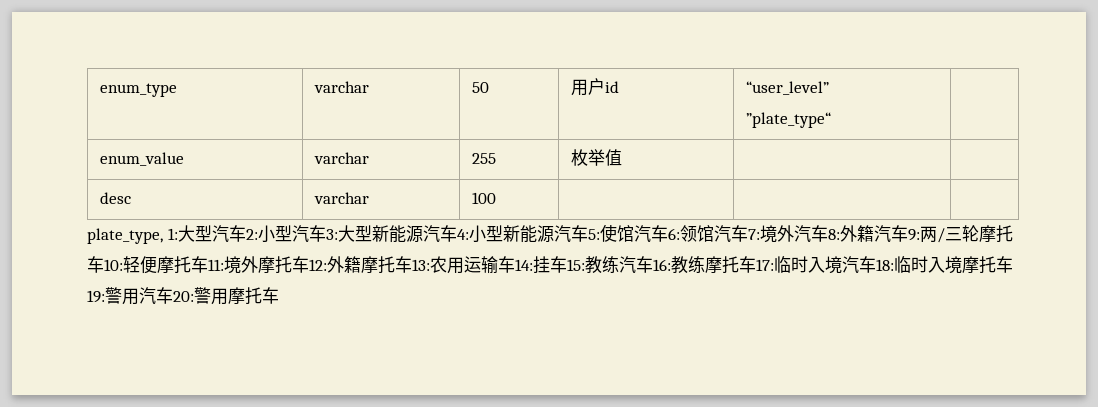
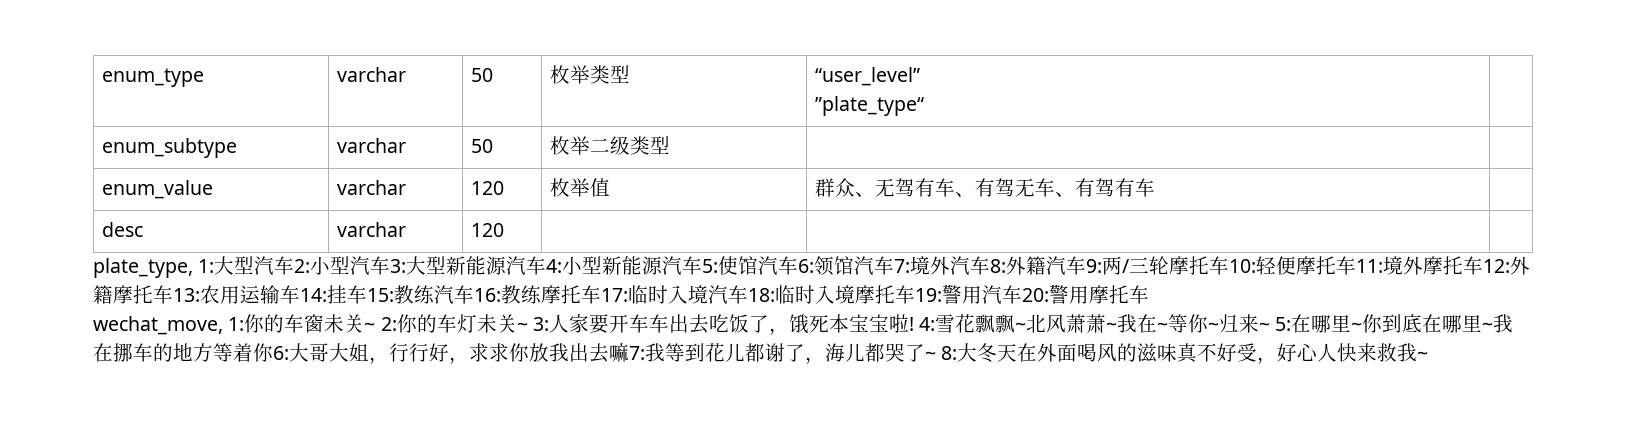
[571,78,620,96] 用户id -> [549,65,630,84] 枚举类型
(832, 120) none -> [101,138,237,158] [336,138,406,153] [470,139,493,153] [549,136,670,155] // enum_subtype | varchar | 50 | 枚举二级类型 | |
[472,153,497,164] 255 -> [470,181,504,195] 120
(623, 157) none -> [814,178,1155,197] 群众、无驾有车、有驾无车、有驾有车
[472,192,497,204] 100 -> [470,223,504,237] 120
(279, 295) none -> [93,314,1514,335] [93,343,1429,364] // wechat_move, 1:你的车窗未关~ 2:你的车灯未关~ 3:人家要开车车出去吃饭了，饿死本宝宝啦! 4:雪花飘飘~北风萧萧~我在~等你~归来~ 5:在哪里~你到底在哪里~我在挪车的地方等着你6:大哥大姐，行行好，求求你放我出去嘛7:我等到花儿都谢了，海儿都哭了~ 8:大冬天在外面喝风的滋味真不好受，好心人快来救我~

